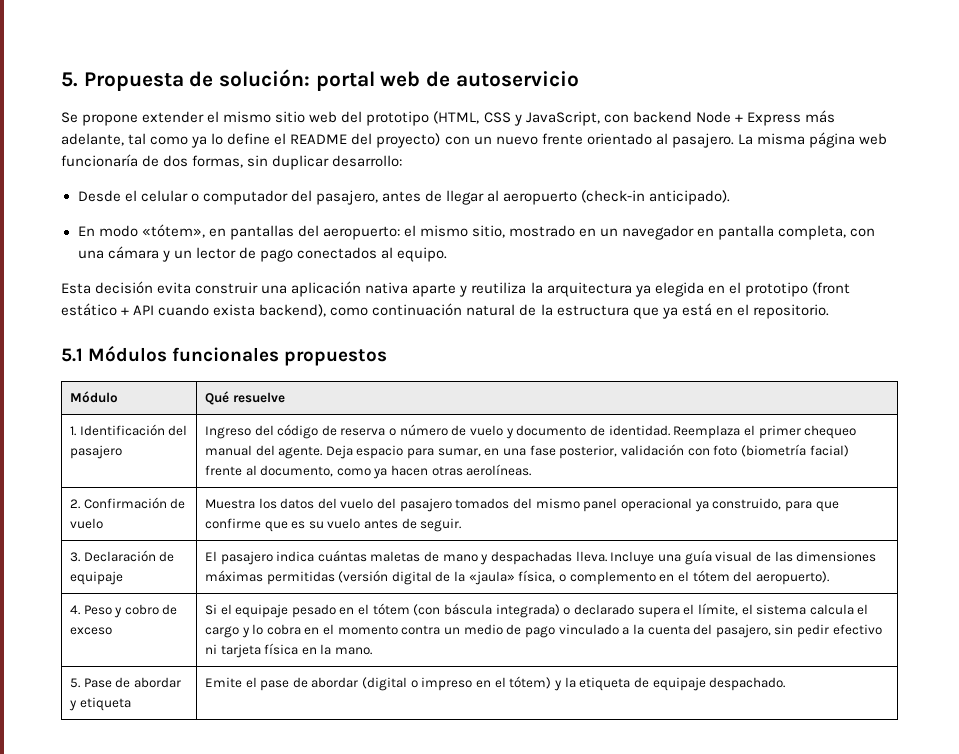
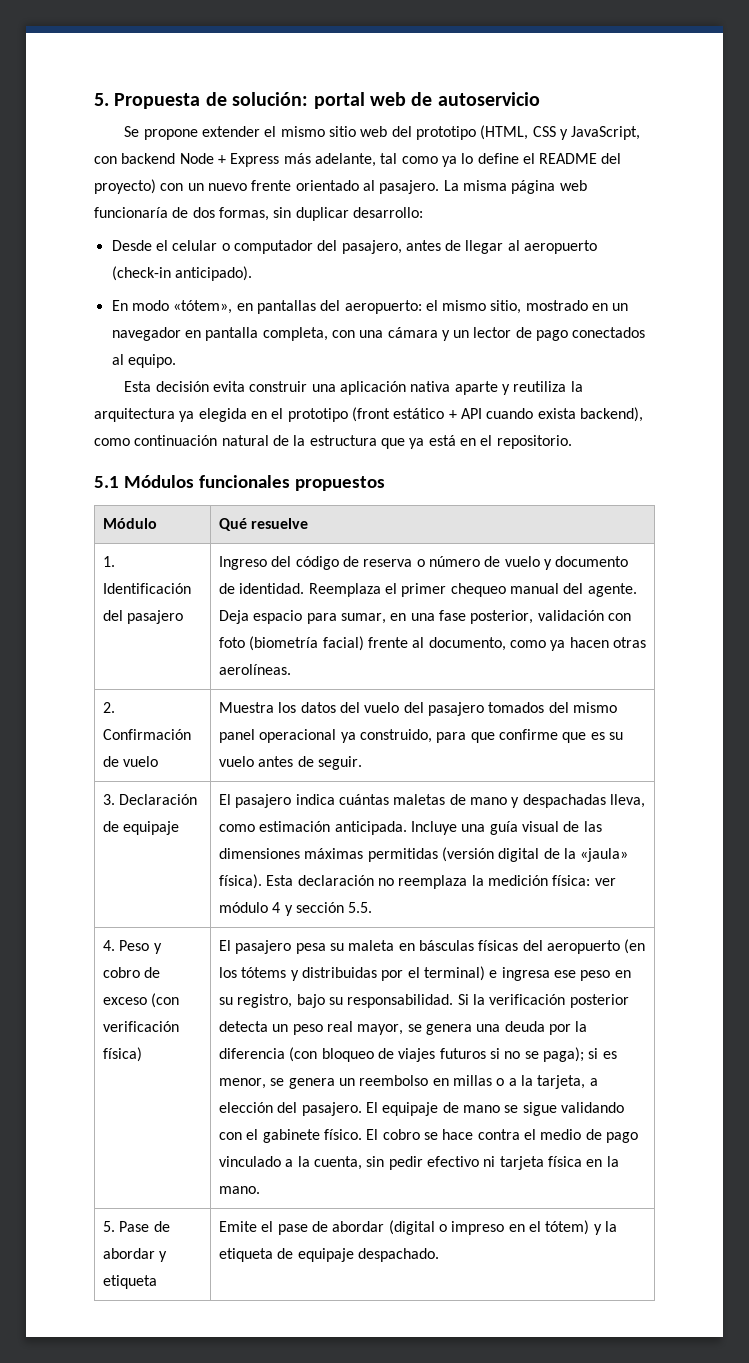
[575,551,607,562] lleva. -> [609,794,645,808] [219,821,407,835] lleva, como estimación anticipada.
[518,570,829,585] física, o complemento en el tótem del aeropuerto). -> [219,874,616,889] [219,902,373,916] física). Esta declaración no reemplaza la medición física: ver módulo 4 y sección 5.5.
[204,603,869,618] [204,624,461,638] | Si el equipaje pesado en el tótem (con báscula integrada) o declarado supera el límite, el sistema calcula el cargo y lo cobra en el momento contra un -> [151,993,180,1008] [103,1021,180,1032] [103,1047,143,1062] [219,939,646,954] [219,966,631,981] [219,994,629,1008] [219,1021,588,1035] [219,1047,617,1062] [219,1075,598,1089] [219,1102,624,1116] [219,1129,536,1143] (con verificación física) | El pasajero pesa su maleta en básculas físicas del aeropuerto (en los tótems y distribuidas por el terminal) e ingresa ese peso en su registro, bajo su responsabilidad. Si la verificación posterior detecta un peso real mayor, se genera una deuda por la diferencia (con bloqueo de viajes futuros si no se paga); si es menor, se genera un reembolso en millas o a la tarjeta, a elección del pasajero. El equipaje de mano se sigue validando con el gabinete físico. El cobro se hace contra el
[647,624,771,638] cuenta del pasajero, -> [314,1156,363,1170] cuenta,

